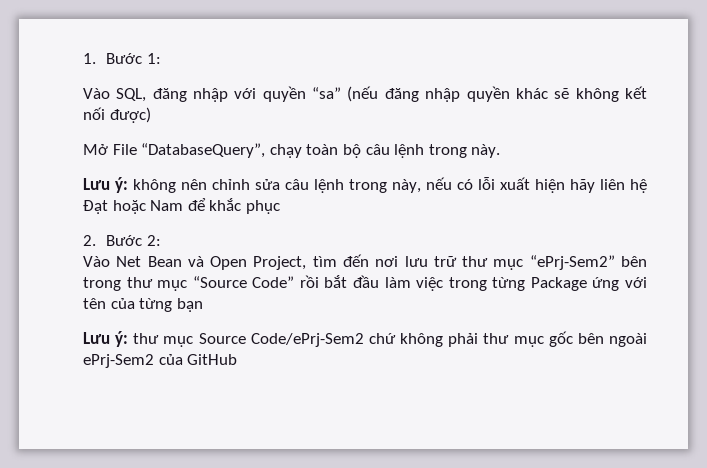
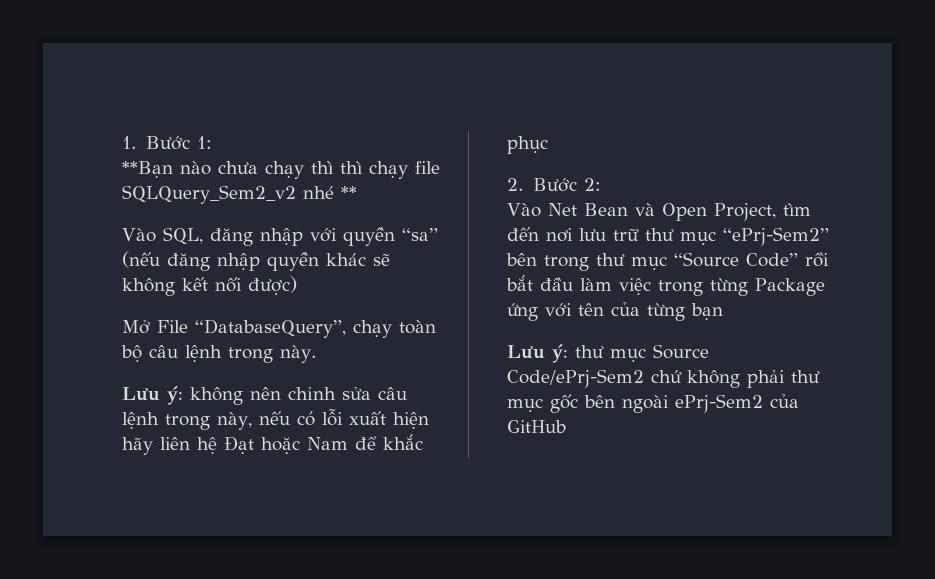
(161, 58) none -> [122,161,441,179] [122,185,358,204] // **Bạn nào chưa chạy thì thì chạy file SQLQuery_Sem2_v2 nhé **

